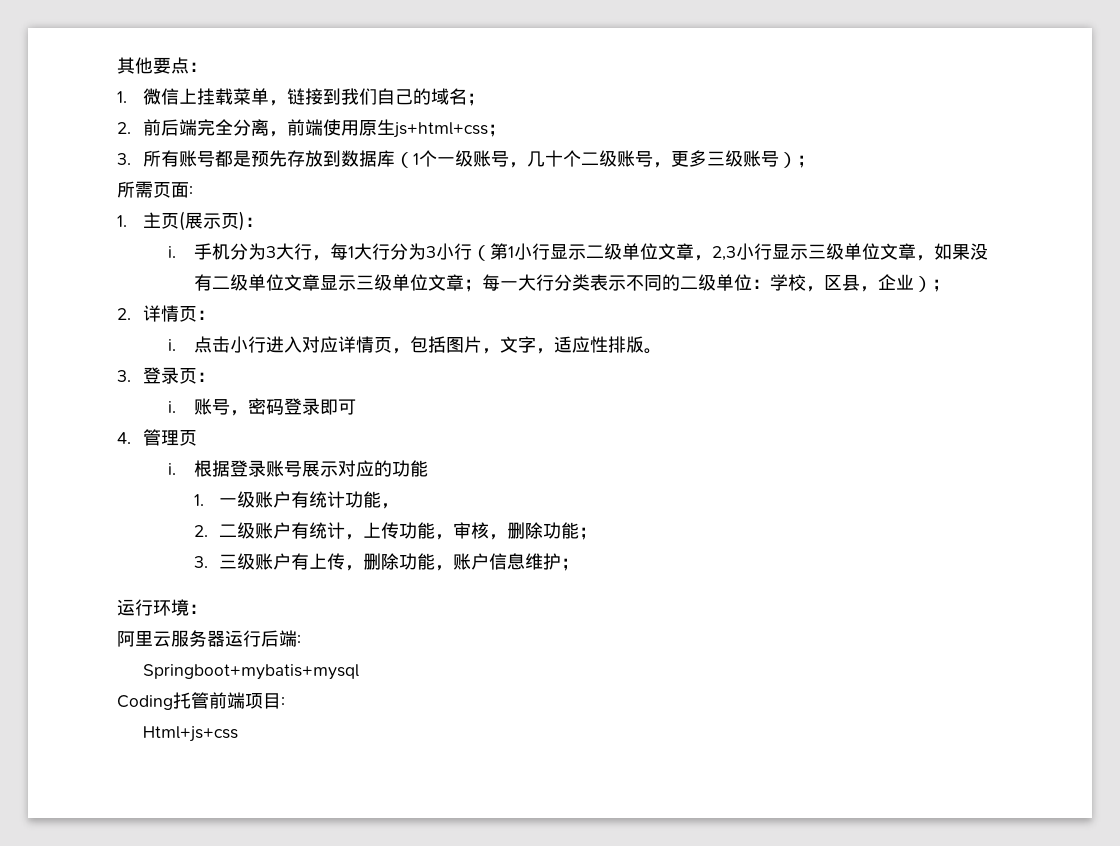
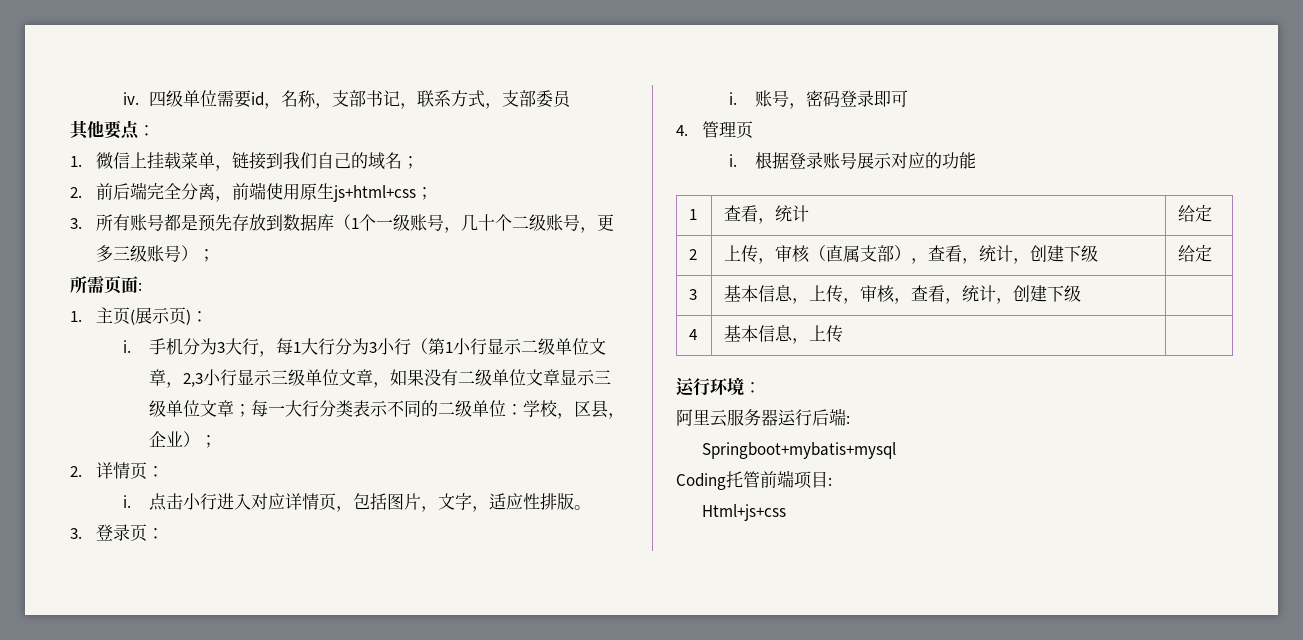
(117, 65) none -> [122,90,573,109] iv.四级单位需要id，名称，支部书记，联系方式，支部委员 //
[193,491,400,509] [193,522,598,540] [193,553,580,571] // 1.一级账户有统计功能， // 2.二级账户有统计，上传功能，审核，删除功能； // 3.三级账户有上传，删除功能，账户信息维护； -> [689,209,698,220] [724,205,810,224] [1178,205,1213,222] [689,249,698,260] [724,245,1099,264] [1178,245,1213,262] [689,289,698,300] [724,285,1082,304] [689,329,698,340] [724,325,844,344] // 1 | 查看，统计 | 给定 // 2 | 上传，审核（直属支部），查看，统计，创建下级 | 给定 // 3 | 基本信息，上传，审核，查看，统计，创建下级 | // 4 | 基本信息，上传 |

